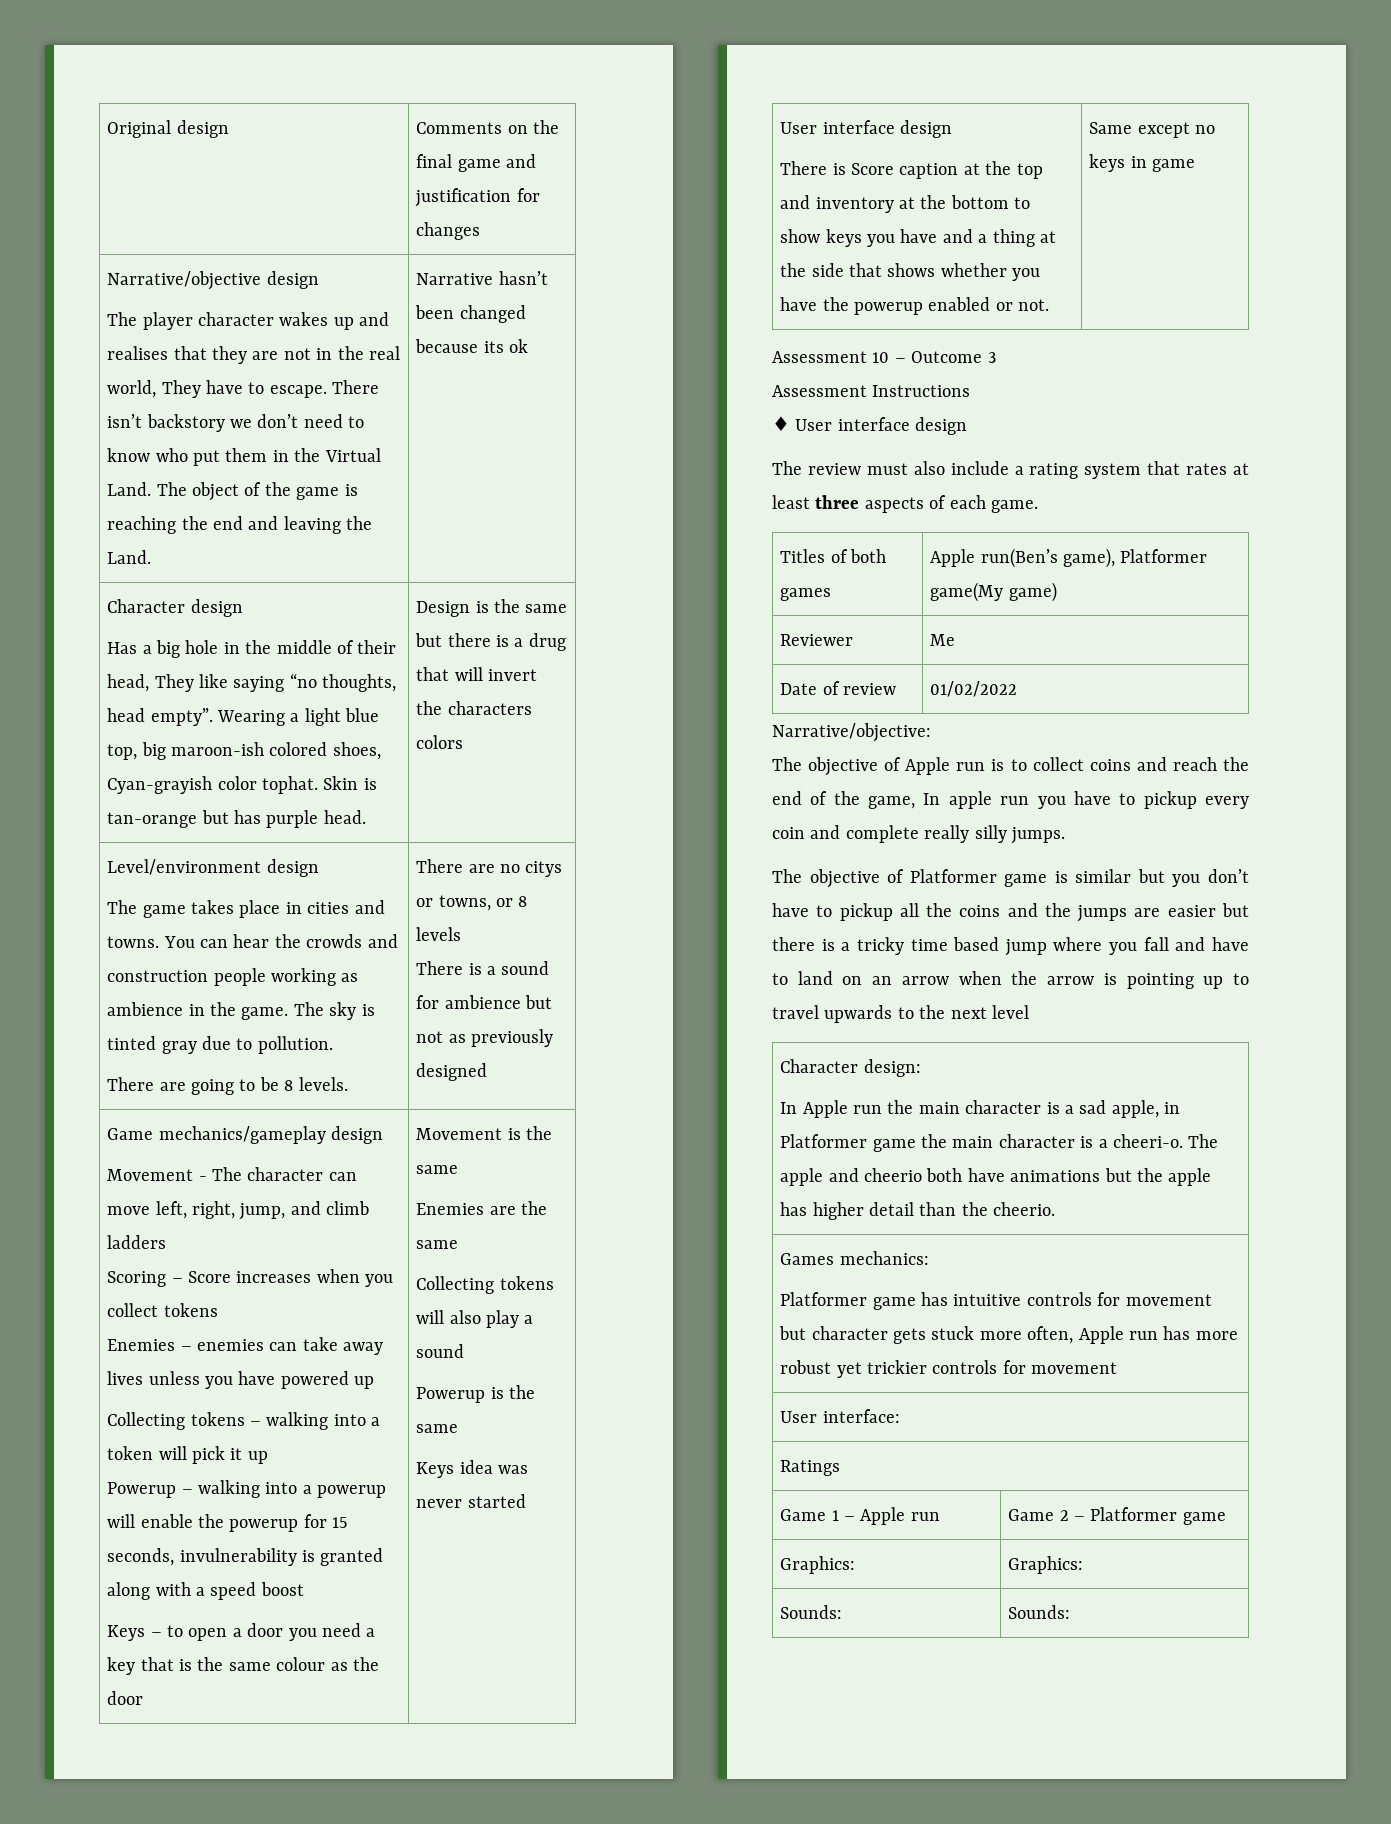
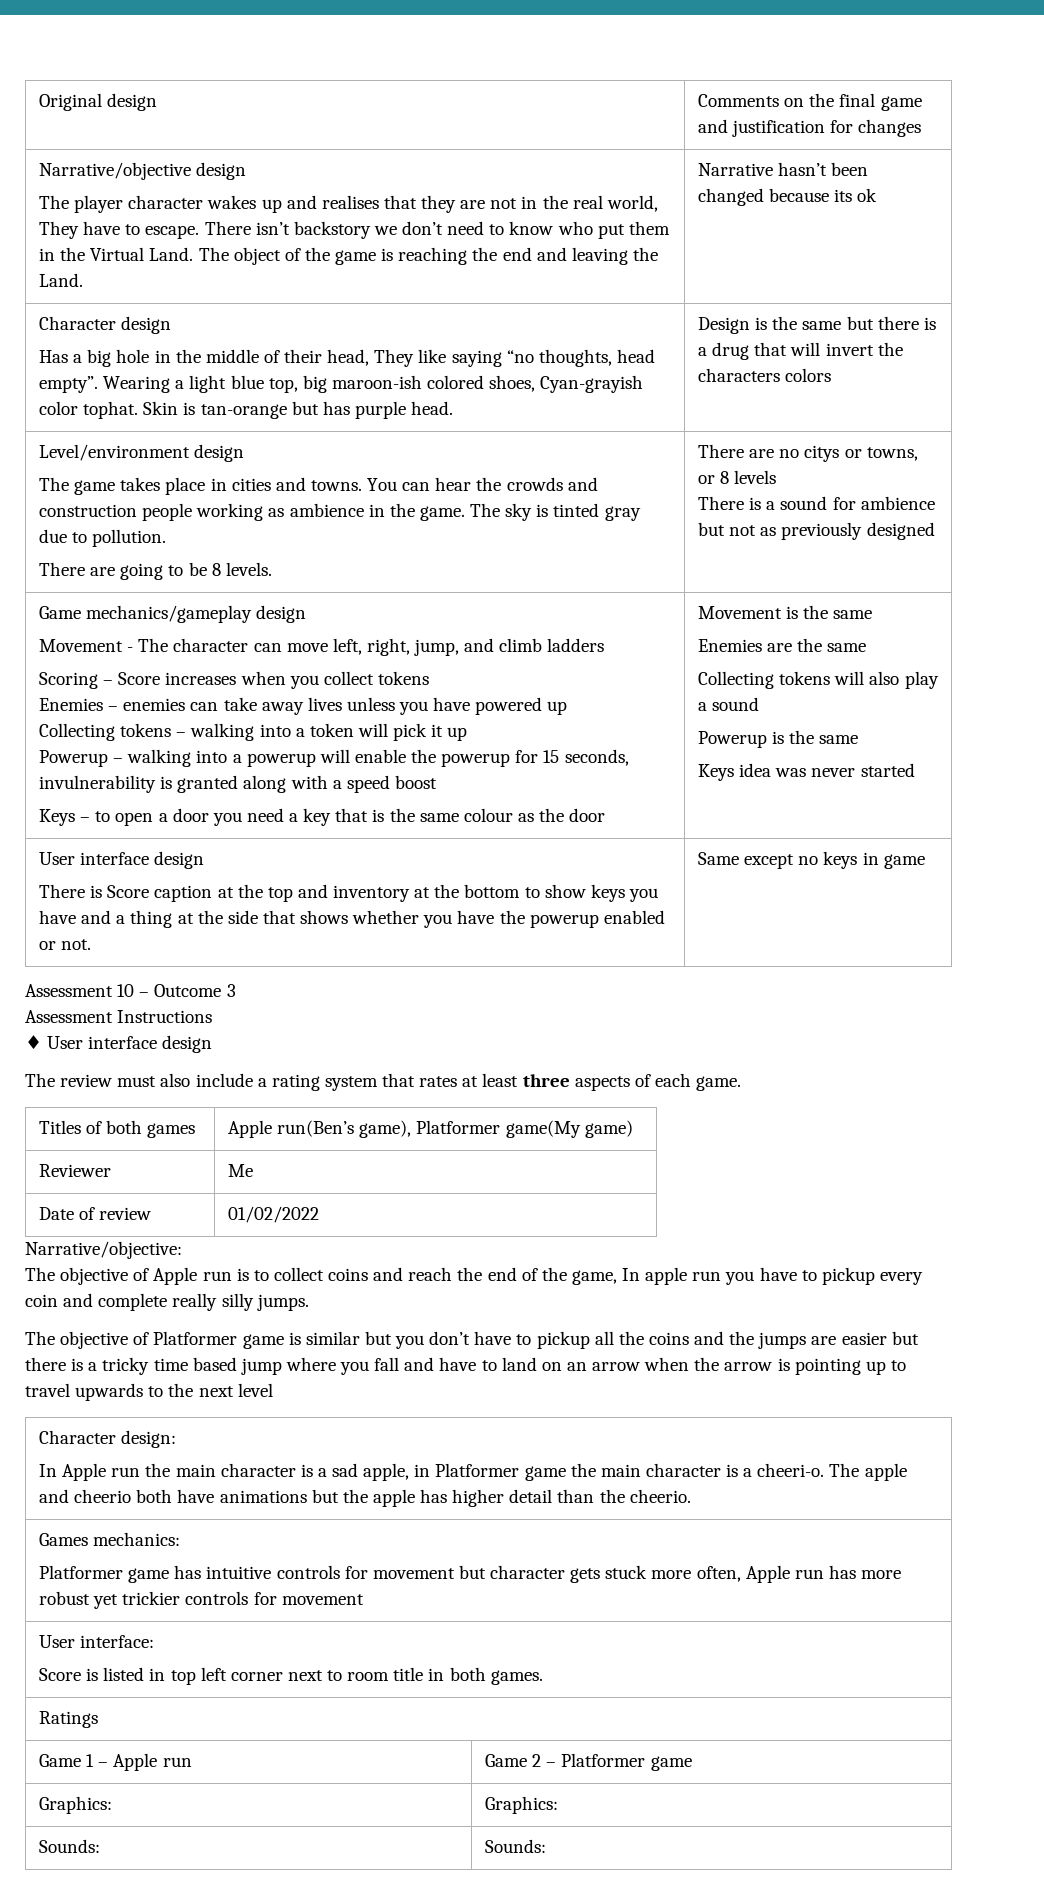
(900, 1416) none -> [39,1667,543,1685] // Score is listed in top left corner next to room title in both games.

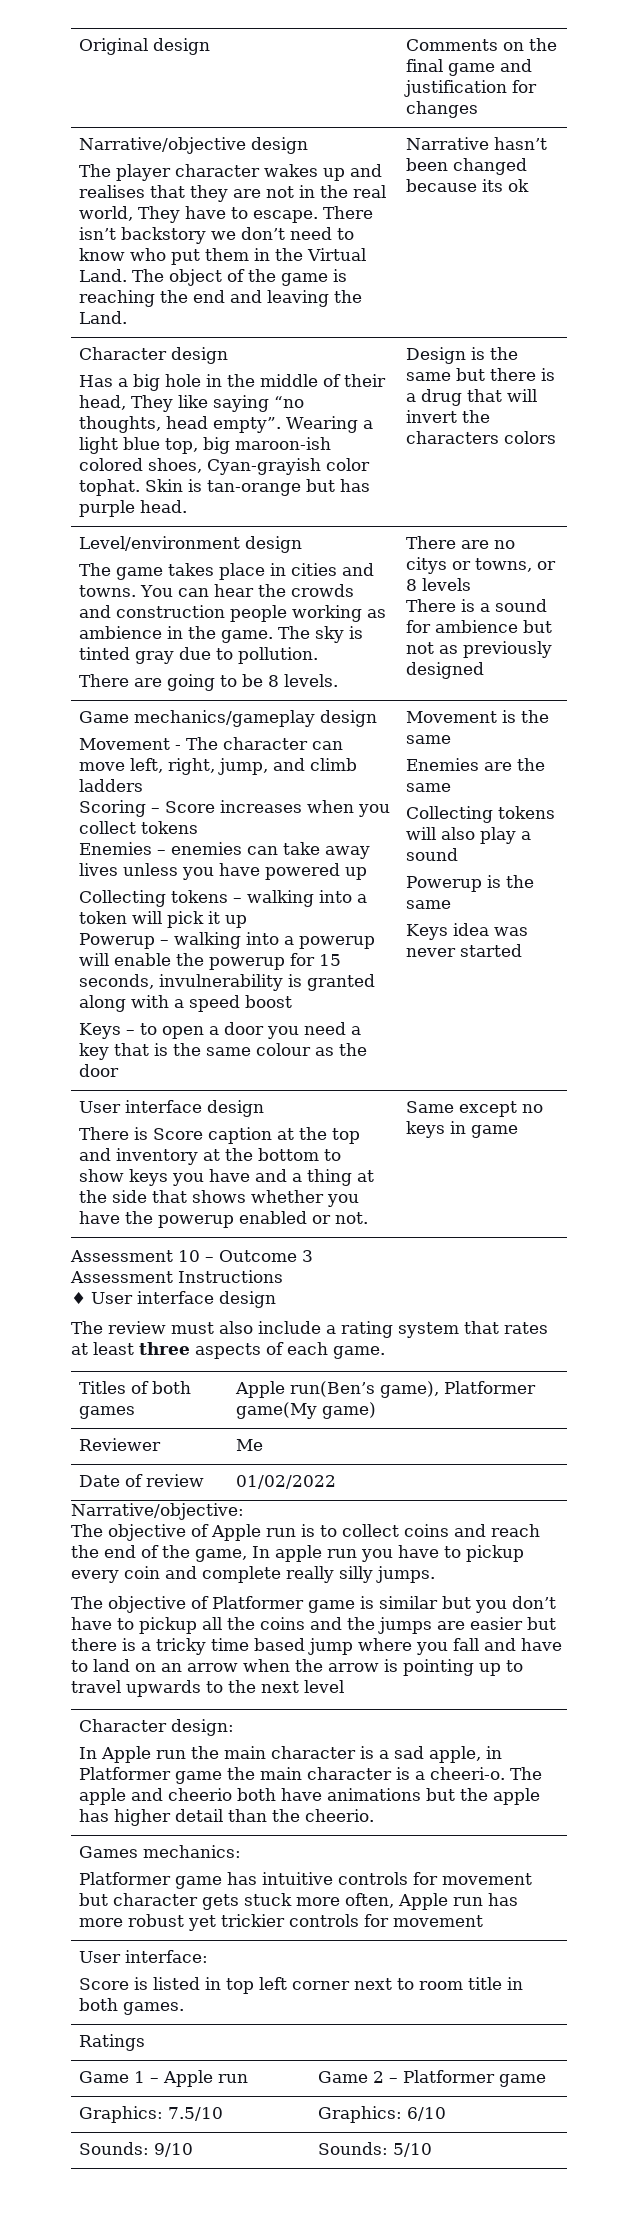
[485,1796,559,1814] [39,1839,101,1853] [485,1839,547,1853] | Graphics: // Sounds: | Sounds: -> [168,2107,224,2121] [318,2106,447,2123] [79,2142,194,2157] [318,2142,433,2157] 7.5/10 | Graphics: 6/10 // Sounds: 9/10 | Sounds: 5/10

